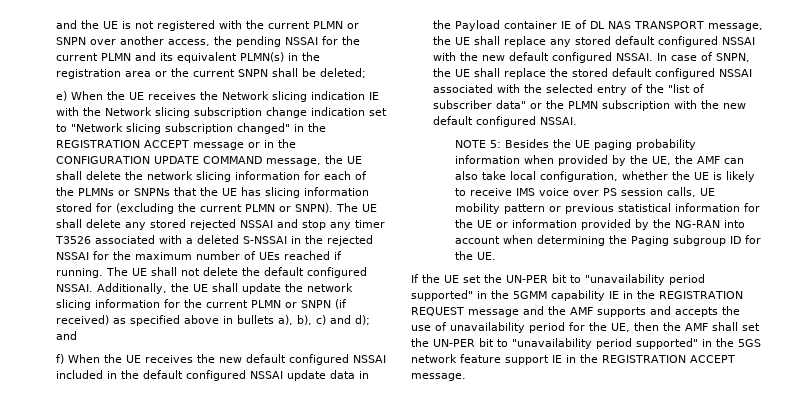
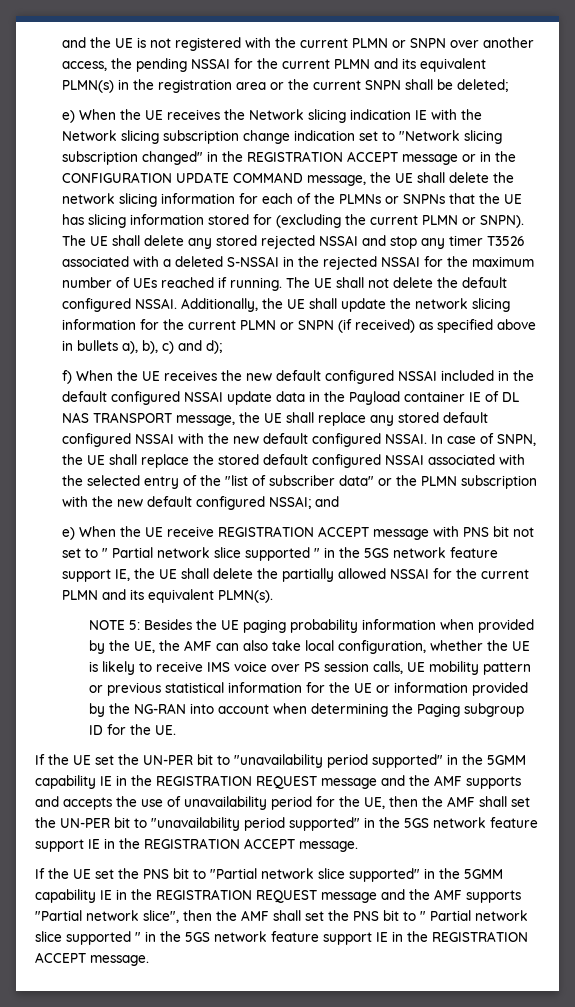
[55,331,77,340] and -> (222, 347) none
[539,117,577,125] NSSAI. -> [268,496,339,509] [61,526,534,540] [61,547,498,561] [61,568,529,582] [61,589,273,603] NSSAI; and // e) When the UE receive REGISTRATION ACCEPT message with PNS bit not set to " Partial network slice supported " in the 5GS network feature support IE, the UE shall delete the partially allowed NSSAI for the current PLMN and its equivalent PLMN(s).
(466, 377) none -> [35,868,503,882] [35,889,521,903] [35,910,528,923] [35,931,528,945] [35,952,149,966] // If the UE set the PNS bit to "Partial network slice supported" in the 5GMM capability IE in the REGISTRATION REQUEST message and the AMF supports "Partial network slice", then the AMF shall set the PNS bit to " Partial network slice supported " in the 5GS network feature support IE in the REGISTRATION ACCEPT message.

